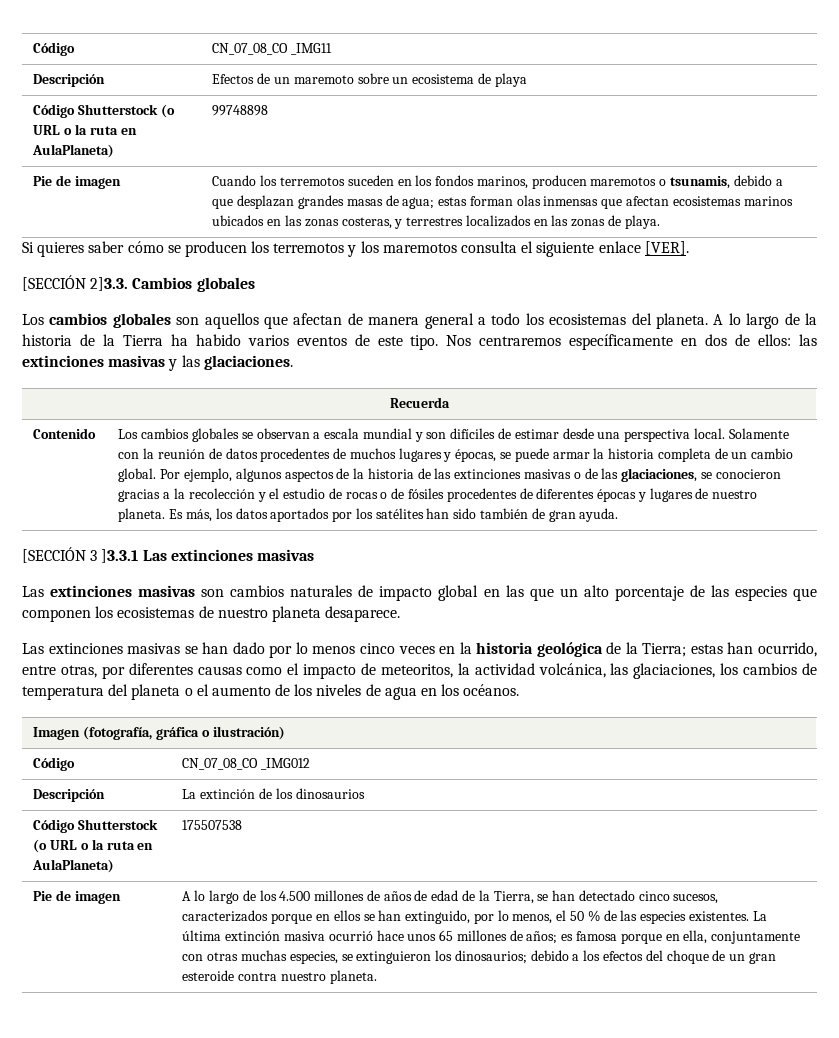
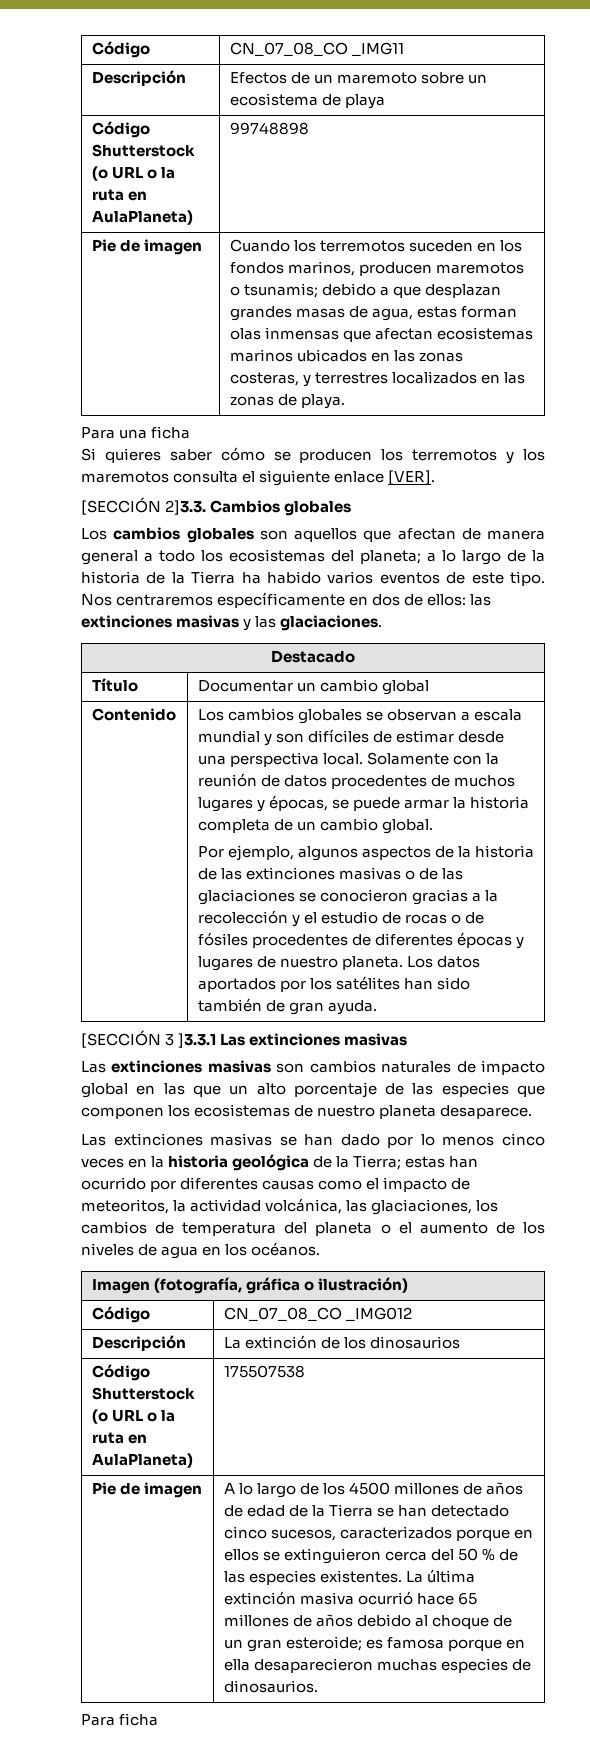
[669,176,730,189] tsunamis, -> [243,283,318,298] tsunamis;
[402,197,435,209] agua; -> [371,308,413,321] agua,
(660, 222) none -> [81,426,191,439] // Para una ficha
[655,313,724,329] planeta. A -> [360,550,436,564] planeta; a
[390,397,450,408] Recuerda -> [271,650,355,663] [91,678,138,692] [197,679,429,695] Destacado // Título | Documentar un cambio global
(157, 475) none -> (433, 826) //
[621,468,698,482] glaciaciones, -> [197,889,295,905] glaciaciones
[169,508,233,522] Es más, los -> [406,956,433,968] Los
[757,642,817,657] [22,665,97,678] ocurrido, entre otras, -> [81,1177,146,1190] ocurrido
[279,891,311,901] 4.500 -> [348,1482,390,1495] 4500
[493,891,534,904] Tierra, -> [328,1504,373,1517] Tierra
[378,910,567,924] han extinguido, por lo menos, el -> [283,1548,454,1564] extinguieron cerca del
[407,934,437,941] unos -> (454, 1599) none
[526,930,801,944] [182,950,776,964] [182,970,377,984] años; es famosa porque en ella, conjuntamente con otras muchas especies, se extinguieron los dinosaurios; debido a los efectos del choque de un gran esteroide contra nuestro planeta. -> [315,1614,512,1629] [223,1636,525,1652] [223,1658,531,1673] [223,1680,318,1693] [81,1713,159,1726] años debido al choque de un gran esteroide; es famosa porque en ella desaparecieron muchas especies de dinosaurios. // Para ficha

